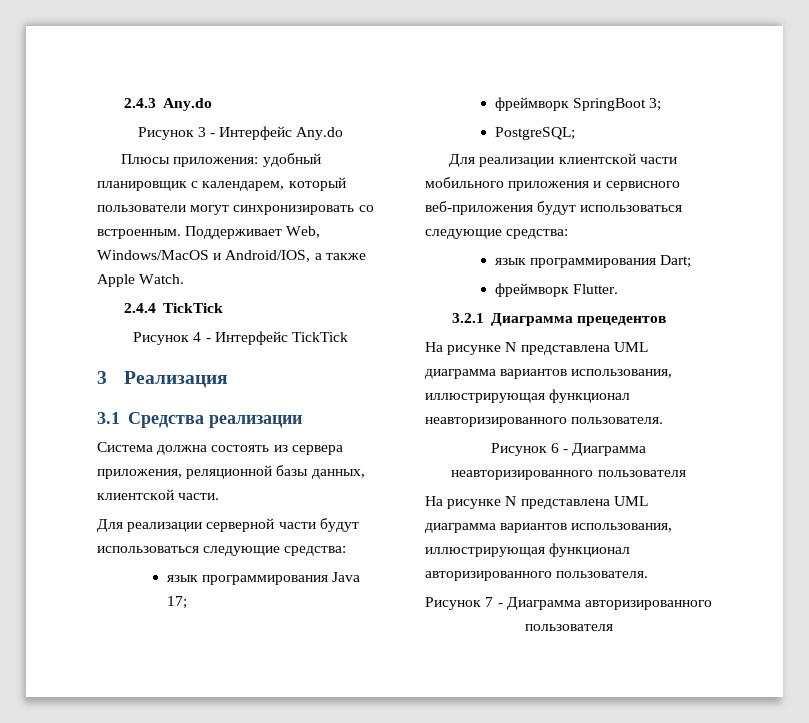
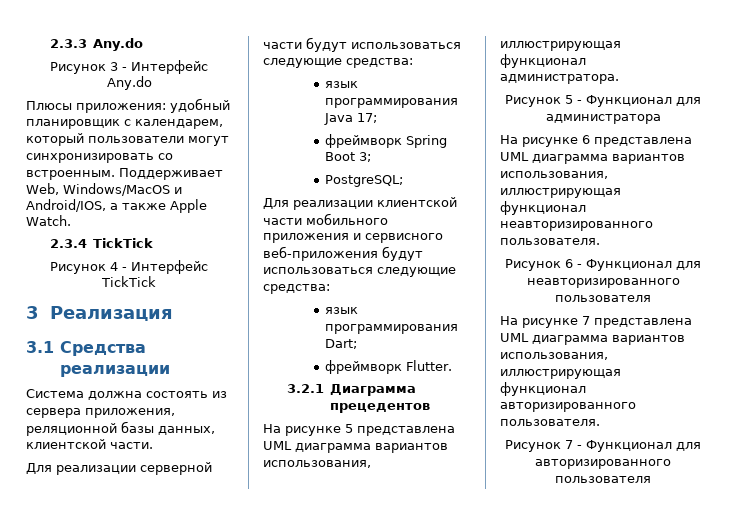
[123,98,156,108] 2.4.3 -> [50,39,88,48] 2.3.3
[123,303,156,313] 2.4.4 -> [50,239,88,248] 2.3.4
[573,98,647,111] SpringBoot -> [405,135,447,148] [324,152,355,161] Spring Boot
[505,342,517,352] N -> [345,424,455,436] [263,441,448,453] [263,460,371,468] [500,41,621,51] [500,54,586,68] [500,74,619,84] [505,95,701,107] [545,114,661,124] [500,135,590,147] 5 представлена UML диаграмма вариантов использования, иллюстрирующая функционал администратора. // Рисунок 5 - Функционал для администратора // На рисунке 6
[572,443,647,456] Диаграмма -> [586,259,701,271] Функционал для
[505,496,517,506] N -> [582,316,590,325] 7
[506,597,581,610] Диаграмма -> [586,440,701,452] Функционал для

